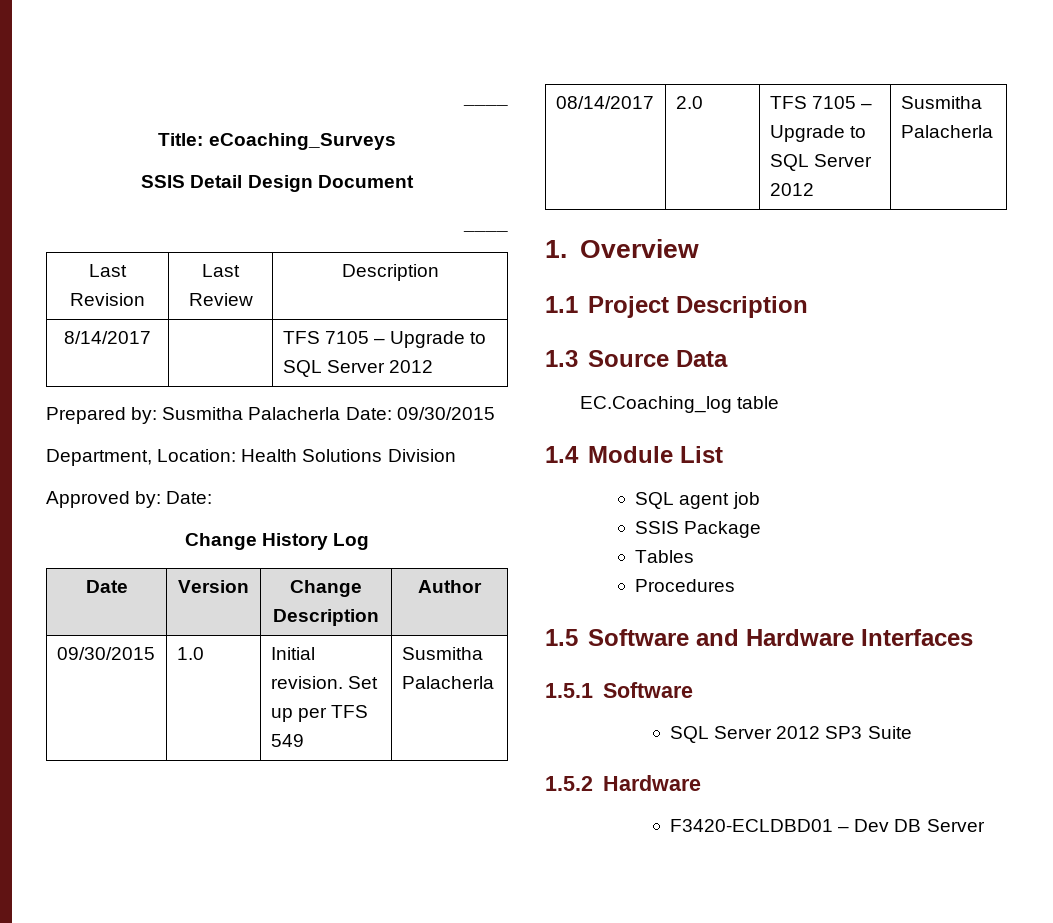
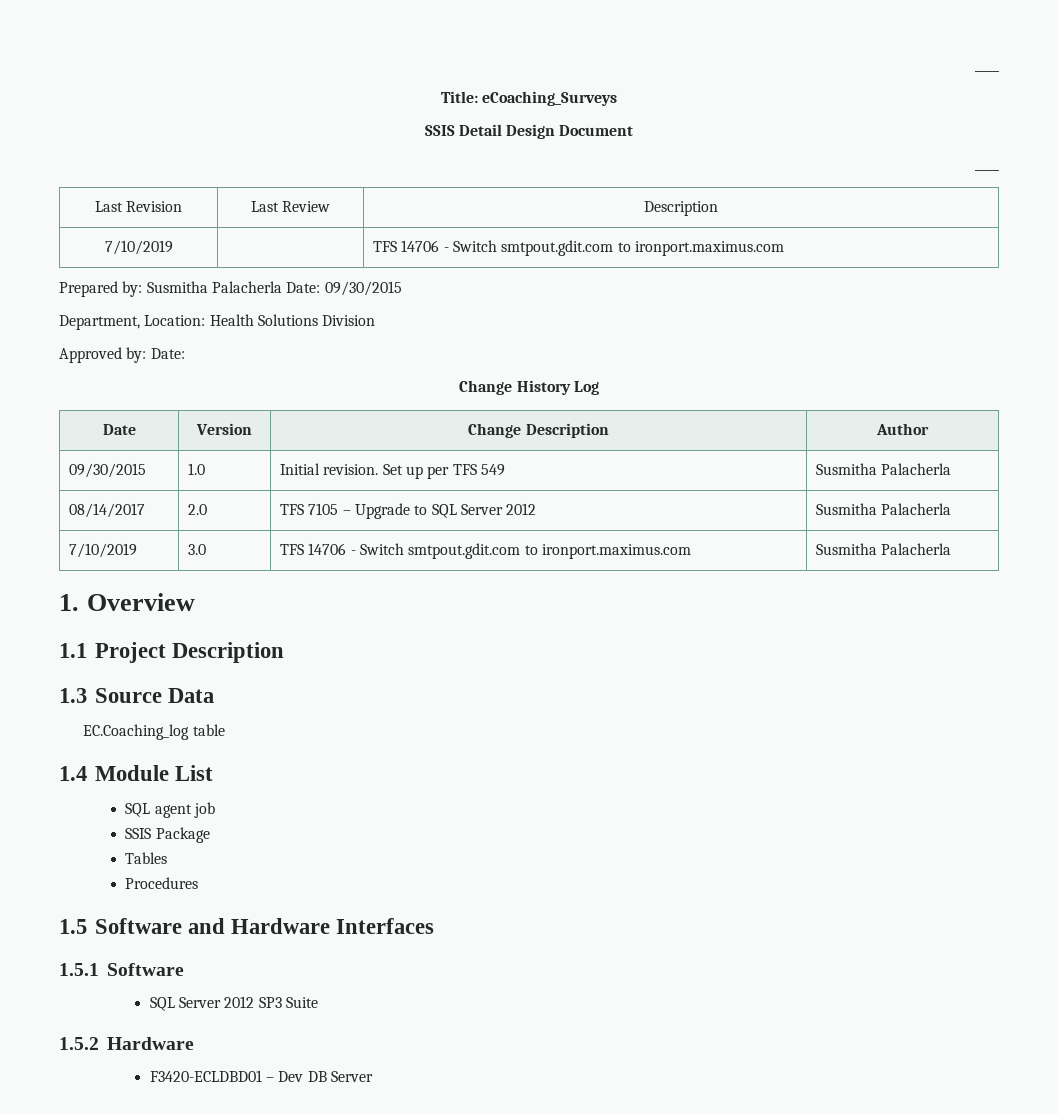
[64,331,151,344] [282,331,487,348] [282,360,434,377] 8/14/2017 | | TFS 7105 – Upgrade to SQL Server 2012 -> [104,240,173,255] [373,240,784,256] 7/10/2019 | | TFS 14706 - Switch smtpout.gdit.com to ironport.maximus.com
(993, 131) none -> [69,543,138,558] [188,544,207,555] [280,543,691,559] [816,543,952,555] // 7/10/2019 | 3.0 | TFS 14706 - Switch smtpout.gdit.com to ironport.maximus.com | Susmitha Palacherla

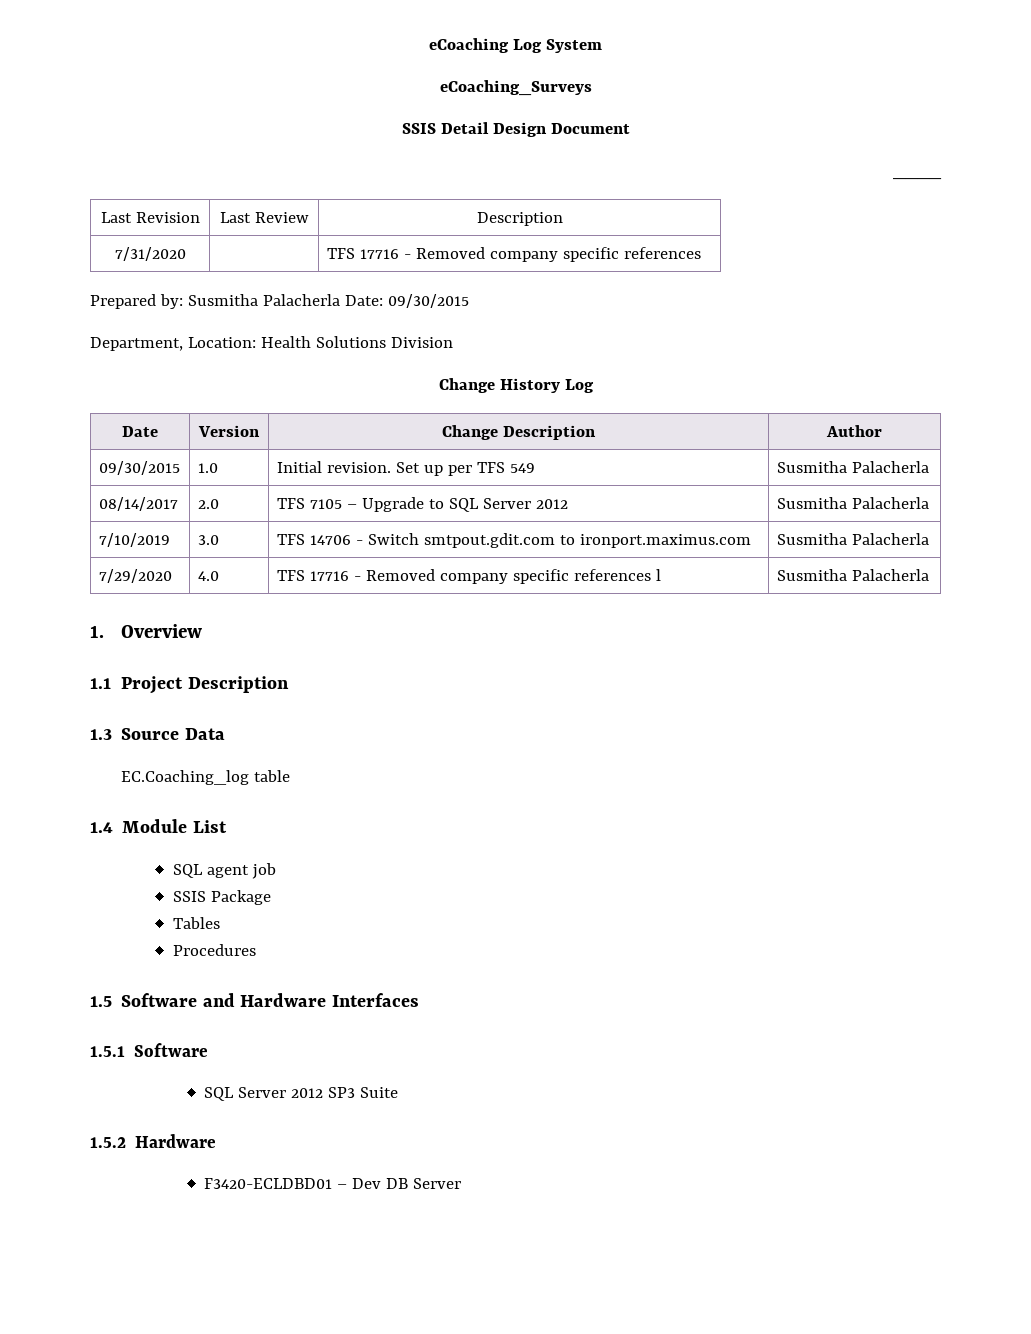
[975,70,999,72] [440,91,478,103] ____ // Title: -> [429,38,602,53] eCoaching Log System //
[104,240,173,255] [373,240,784,256] 7/10/2019 | | TFS 14706 - Switch smtpout.gdit.com to ironport.maximus.com -> [114,247,186,261] [326,247,701,262] 7/31/2020 | | TFS 17716 - Removed company specific references
[59,347,185,363] // Approved by: Date: -> (453, 342) none
(952, 549) none -> [98,569,172,583] [197,571,219,581] [276,569,661,584] [776,569,929,581] // 7/29/2020 | 4.0 | TFS 17716 - Removed company specific references l | Susmitha Palacherla

